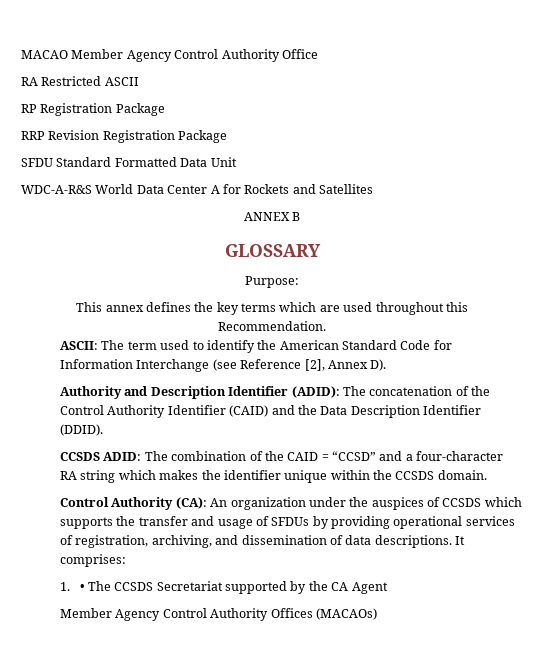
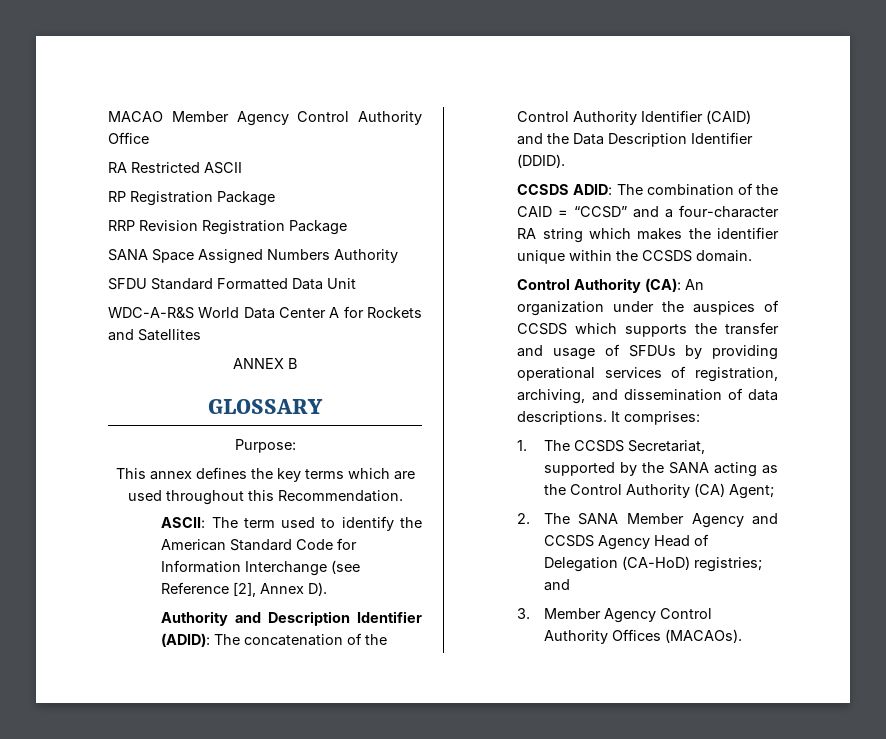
(228, 136) none -> [108,249,398,264] // SANA Space Assigned Numbers Authority
[79,584,85,591] • -> (528, 445) none
[156,581,223,591] Secretariat -> [627,440,705,454] Secretariat,
[331,582,388,594] CA Agent // -> [668,462,778,477] [543,483,774,499] [517,513,778,528] [543,534,709,550] [543,556,762,572] [543,579,570,591] [517,608,531,619] SANA acting as the Control Authority (CA) Agent; // 2. The SANA Member Agency and CCSDS Agency Head of Delegation (CA-HoD) registries; and // 3.
[315,608,377,620] (MACAOs) -> [664,629,742,643] (MACAOs).

